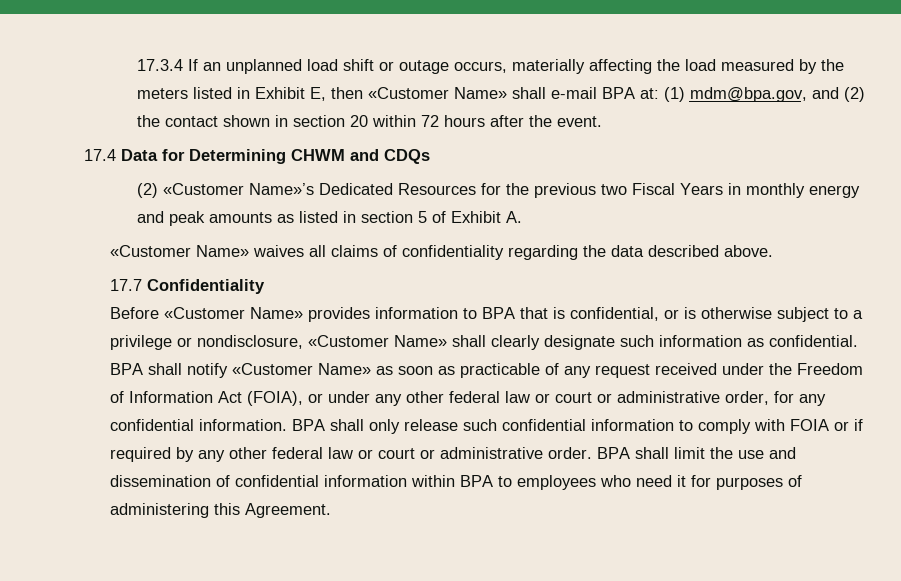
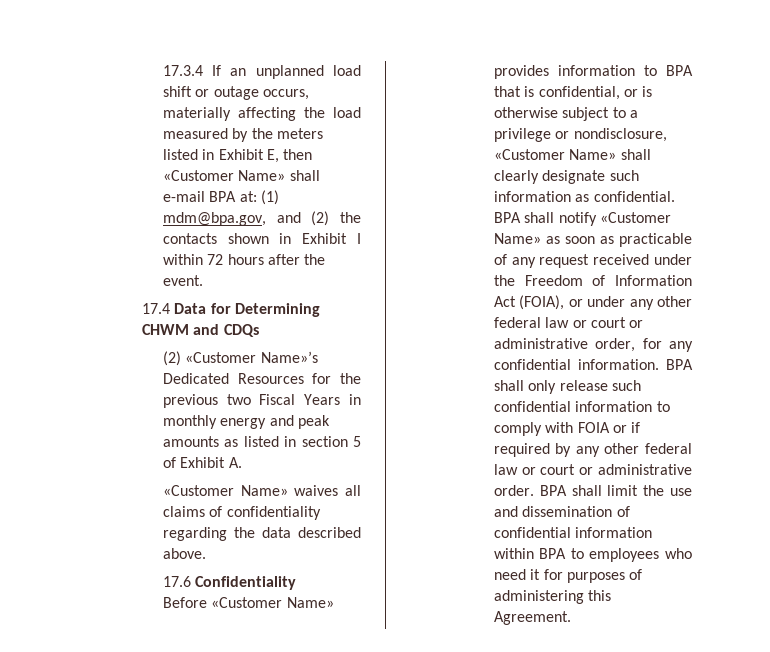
[164,116,218,127] contact -> [162,233,217,244] contacts
[292,115,368,127] section 20 -> [302,233,361,244] Exhibit I
[110,279,143,291] 17.7 -> [162,576,191,587] 17.6

